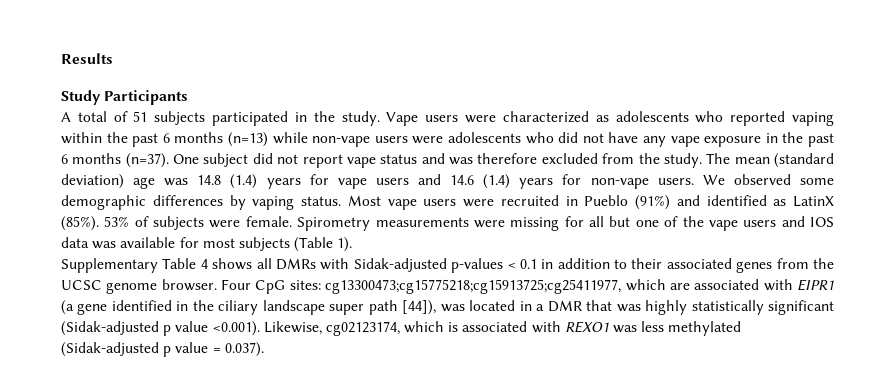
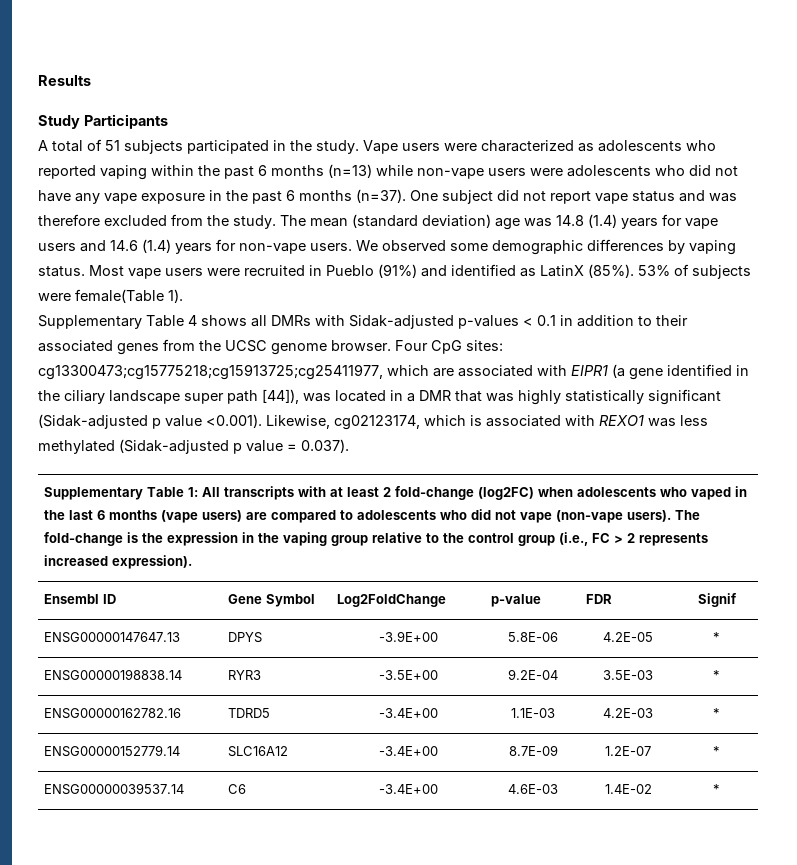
[245,216,834,231] [61,237,334,252] female. Spirometry measurements were missing for all but one of the vape users and IOS data was available for most subjects (Table -> [75,289,164,303] female(Table
(264, 349) none -> [44,486,748,500] [44,509,701,523] [44,532,709,546] [44,555,193,569] [44,594,117,604] [228,594,316,607] [337,594,447,607] [491,594,542,607] [586,594,613,604] [697,593,737,607] [44,632,181,643] [228,632,263,643] [378,631,438,642] [507,632,558,642] [603,632,653,642] [713,632,720,642] [44,669,183,681] [228,670,262,680] [378,670,438,680] [507,669,558,680] [603,670,653,680] [713,670,720,680] [44,708,182,719] [228,708,271,718] [378,708,438,718] [510,708,555,718] [603,708,653,718] [713,708,720,718] [44,745,181,757] [228,746,289,757] [378,746,438,756] [508,745,558,756] [605,746,651,756] [713,746,720,756] [44,783,185,795] [228,784,247,794] [378,784,438,794] [507,784,558,794] [604,784,652,794] [713,784,720,794] // Supplementary Table 1: All transcripts with at least 2 fold-change (log2FC) when adolescents who vaped in the last 6 months (vape users) are compared to adolescents who did not vape (non-vape users). The fold-change is the expression in the vaping group relative to the control group (i.e., FC > 2 represents increased expression). // Ensembl ID | Gene Symbol | Log2FoldChange | p-value | FDR | Signif // ENSG00000147647.13 | DPYS | -3.9E+00 | 5.8E-06 | 4.2E-05 | * // ENSG00000198838.14 | RYR3 | -3.5E+00 | 9.2E-04 | 3.5E-03 | * // ENSG00000162782.16 | TDRD5 | -3.4E+00 | 1.1E-03 | 4.2E-03 | * // ENSG00000152779.14 | SLC16A12 | -3.4E+00 | 8.7E-09 | 1.2E-07 | * // ENSG00000039537.14 | C6 | -3.4E+00 | 4.6E-03 | 1.4E-02 | *

